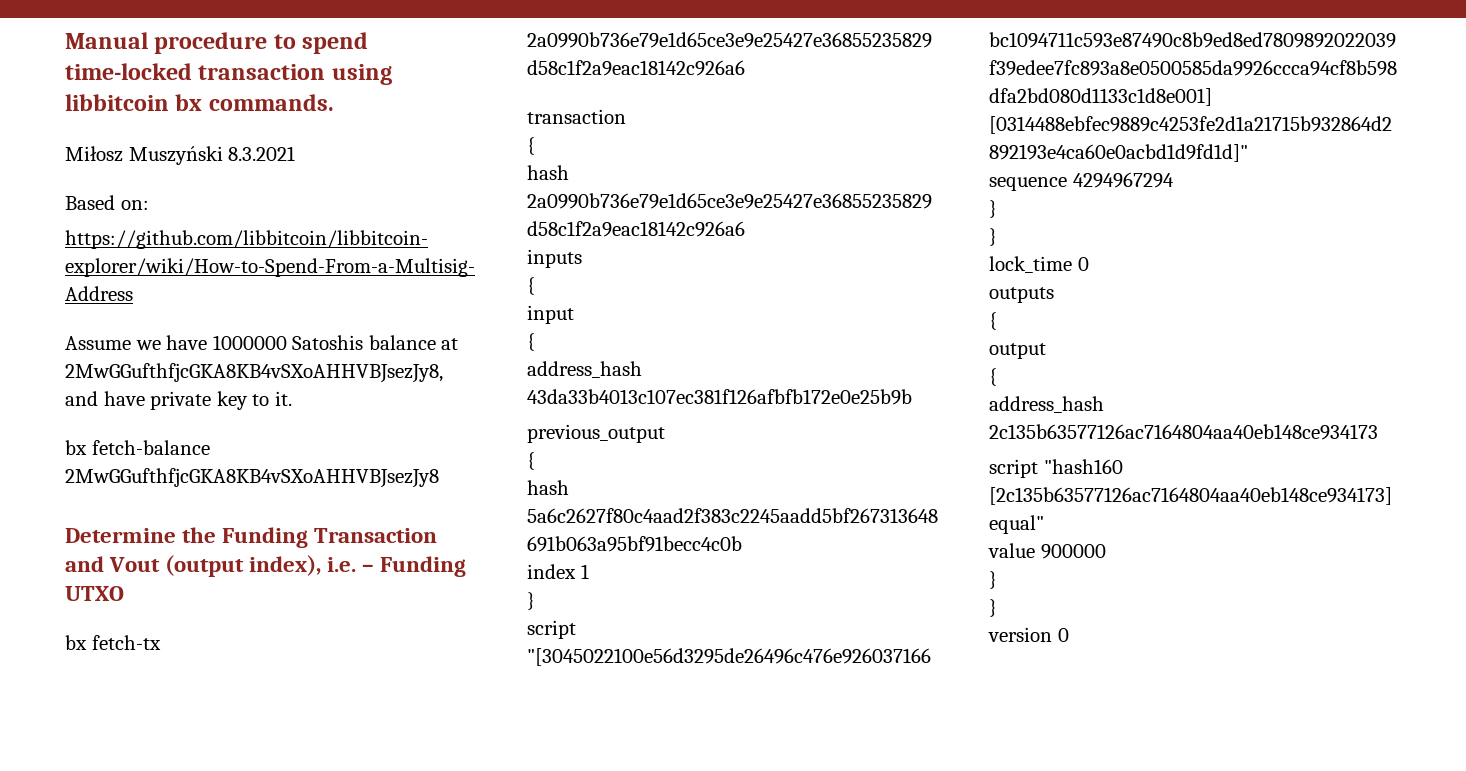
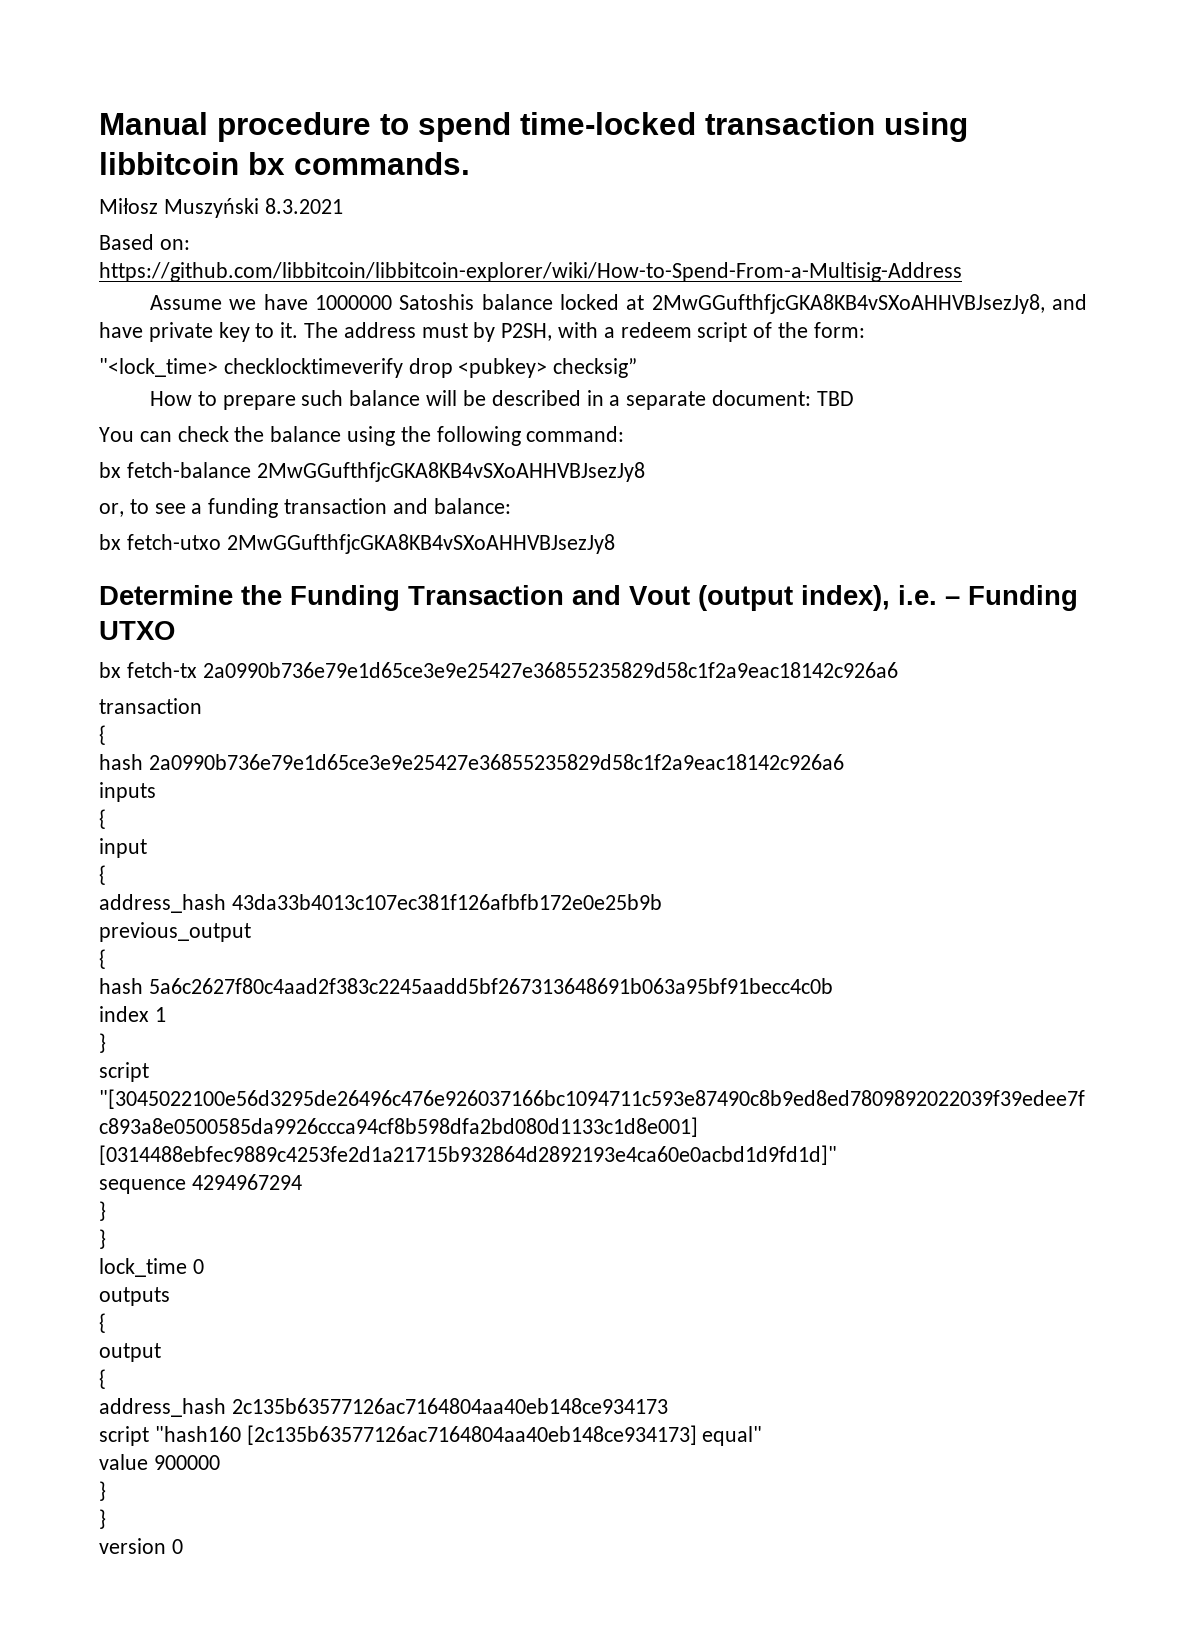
(436, 342) none -> [560,294,620,310] locked
[65,440,210,455] // bx fetch-balance -> [304,322,865,342] [99,358,638,378] [150,390,854,410] [99,426,625,446] [99,462,645,482] [99,498,511,518] [99,534,221,550] The address must by P2SH, with a redeem script of the form: // "<lock_time> checklocktimeverify drop <pubkey> checksig” // How to prepare such balance will be described in a separate document: TBD // You can check the balance using the following command: // bx fetch-balance 2MwGGufthfjcGKA8KB4vSXoAHHVBJsezJy8 // or, to see a funding transaction and balance: // bx fetch-utxo

